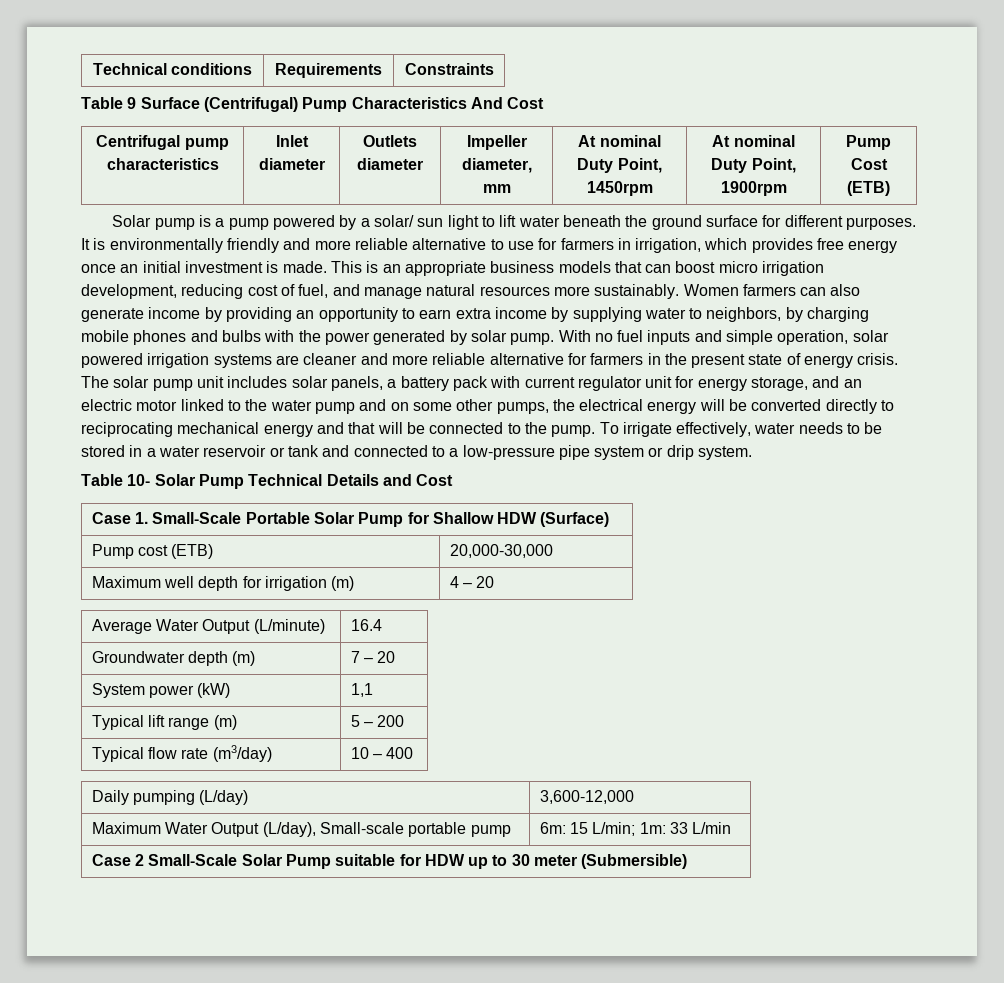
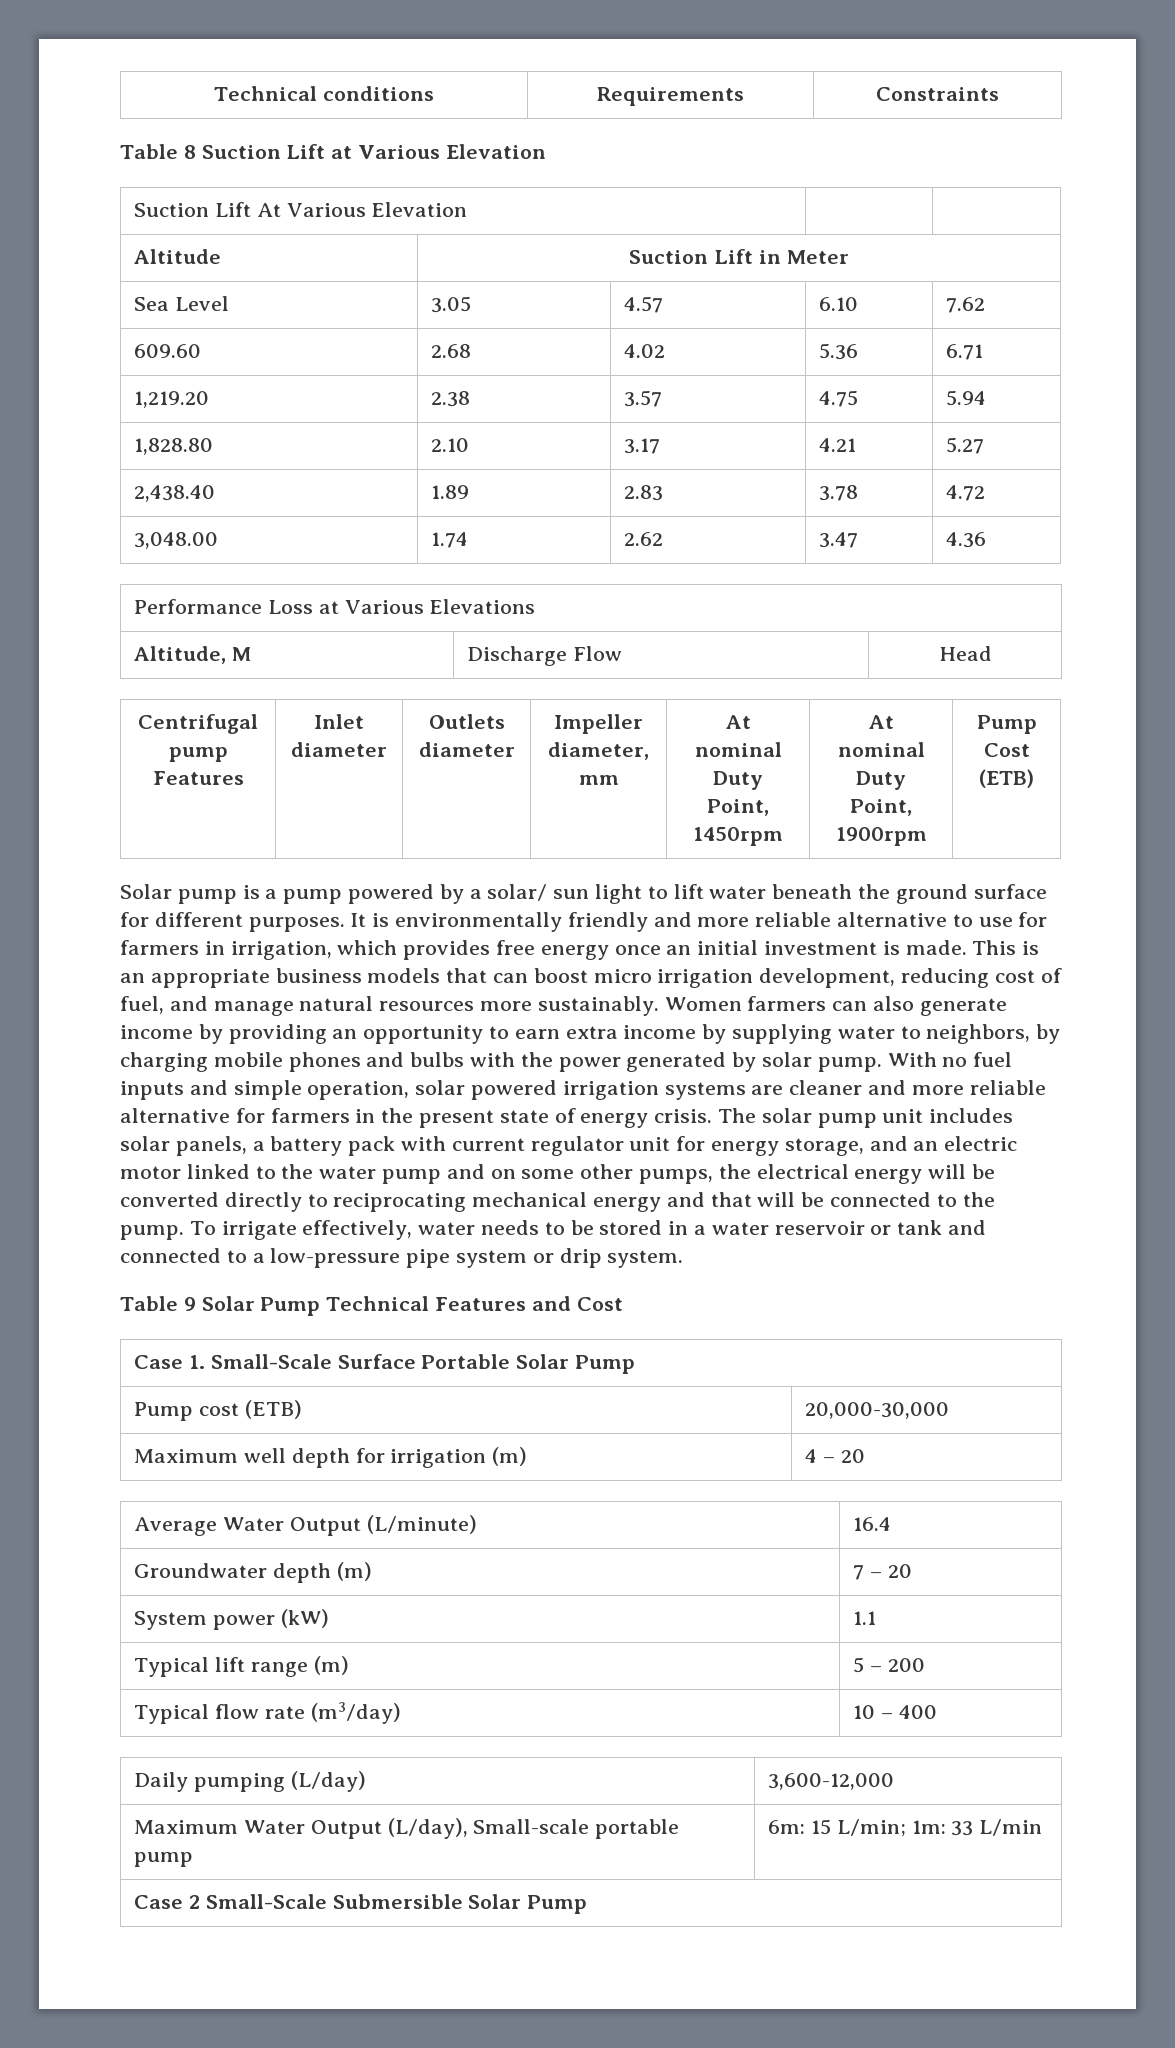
[127,97,545,112] 9 Surface (Centrifugal) Pump Characteristics And Cost -> [183,144,546,159] [134,202,468,217] [134,249,222,264] [629,249,849,264] [134,296,229,311] [431,296,472,313] [624,296,664,313] [819,297,859,311] [946,297,986,313] [134,344,202,358] [431,344,472,358] [624,344,666,358] [819,343,859,360] [946,344,984,360] [134,391,210,408] [431,391,471,407] [624,390,663,407] [819,390,859,407] [946,390,987,406] [134,438,214,455] [431,438,470,452] [624,438,661,454] [819,438,857,452] [946,437,985,454] [134,485,216,502] [431,485,470,499] [624,485,664,501] [819,485,859,501] [946,485,986,501] [134,532,219,549] [431,532,469,548] [624,532,664,546] [819,532,859,548] [946,532,987,548] [134,599,536,614] [134,646,251,664] [467,646,622,666] [938,646,992,661] 8 Suction Lift at Various Elevation // Suction Lift At Various Elevation | | // Altitude | Suction Lift in Meter // Sea Level | 3.05 | 4.57 | 6.10 | 7.62 // 609.60 | 2.68 | 4.02 | 5.36 | 6.71 // 1,219.20 | 2.38 | 3.57 | 4.75 | 5.94 // 1,828.80 | 2.10 | 3.17 | 4.21 | 5.27 // 2,438.40 | 1.89 | 2.83 | 3.78 | 4.72 // 3,048.00 | 1.74 | 2.62 | 3.47 | 4.36 // Performance Loss at Various Elevations // Altitude, M | Discharge Flow | Head
[106,158,219,170] characteristics -> [152,771,244,785] Features
[127,474,151,486] 10- -> [183,1297,196,1311] 9
[326,474,379,486] Details -> [434,1297,526,1311] Features
(242, 518) none -> [337,1354,416,1369] Surface
[407,512,610,527] for Shallow HDW (Surface) -> (635, 1364) none
[350,683,373,697] 1,1 -> [853,1611,877,1625] 1.1
[241,854,688,869] Solar Pump suitable for HDW up to 30 meter (Submersible) -> [332,1894,588,1914] Submersible Solar Pump

